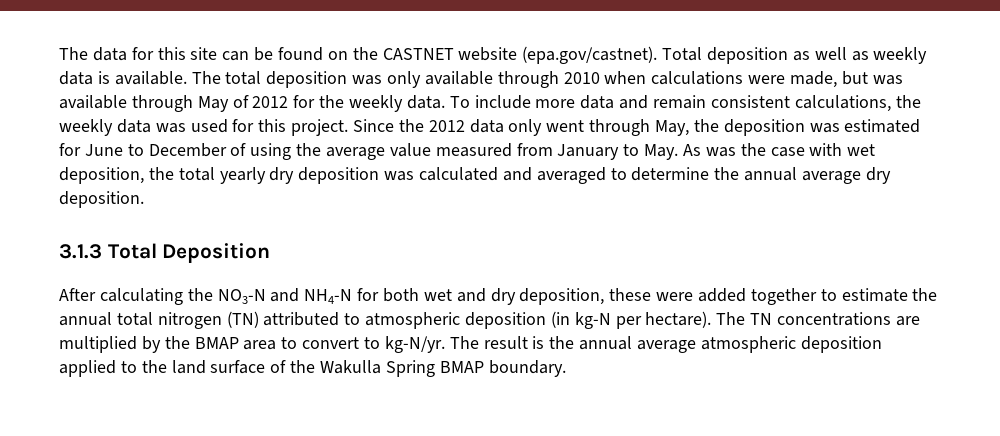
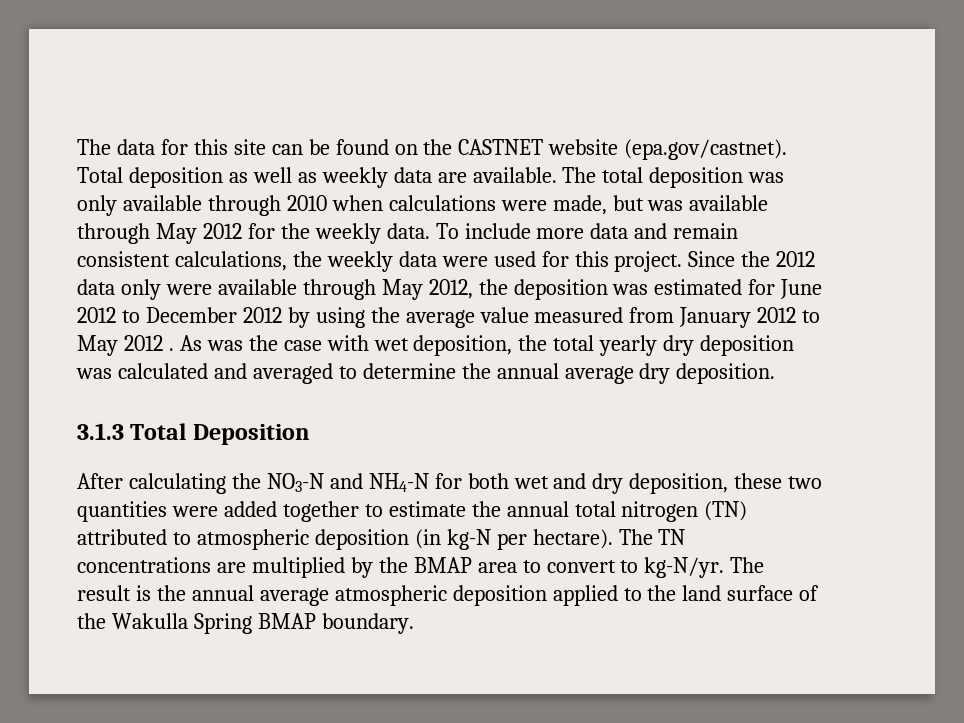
[97,71,110,84] is -> [437,172,467,183] are
[232,95,249,108] of -> (197, 233) none
[155,123,186,133] was -> [441,256,488,267] were
[546,119,690,136] went through May, -> [165,279,473,300] were available through May 2012,
(123, 150) none -> [77,307,116,323] 2012
[230,143,247,156] of -> [242,307,310,328] 2012 by
[623,144,679,160] to May. -> [757,307,821,323] [77,335,174,356] 2012 to May 2012 .
(652, 294) none -> [788,476,823,489] [77,501,167,522] two quantities

